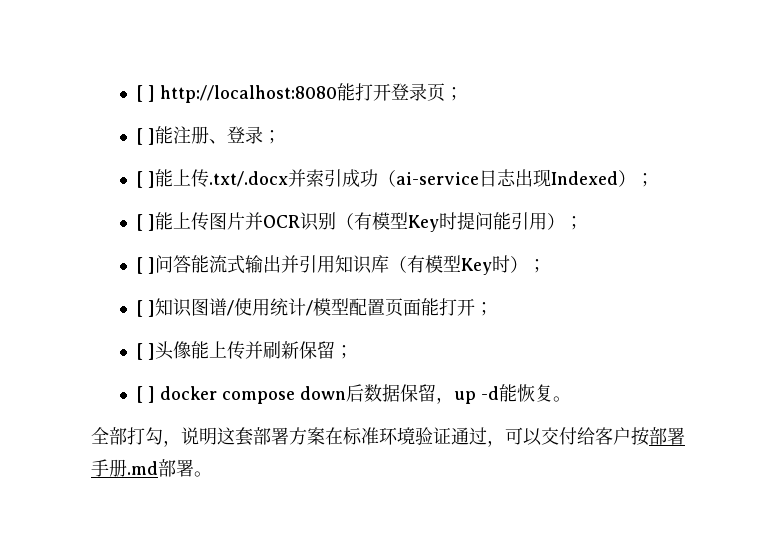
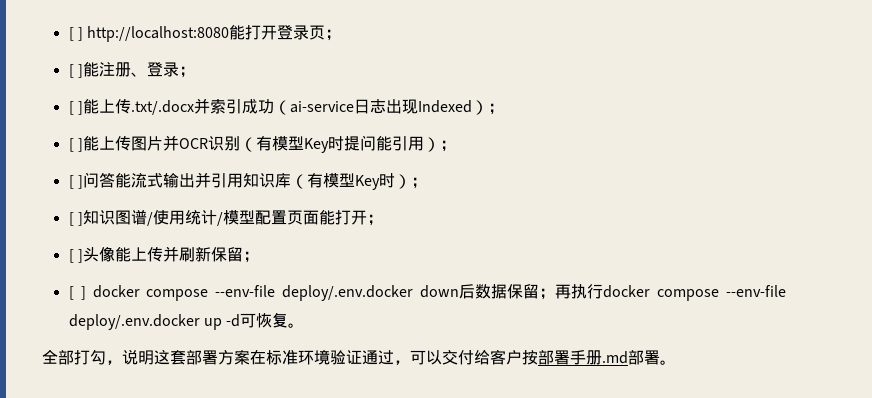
(296, 397) none -> [215,285,414,301] --env-file deploy/.env.docker
[436,397,455,404] ， -> [539,284,786,301] [68,314,200,330] ；再执行docker compose --env-file deploy/.env.docker
[499,384,518,402] 能 -> [240,313,257,328] 可

